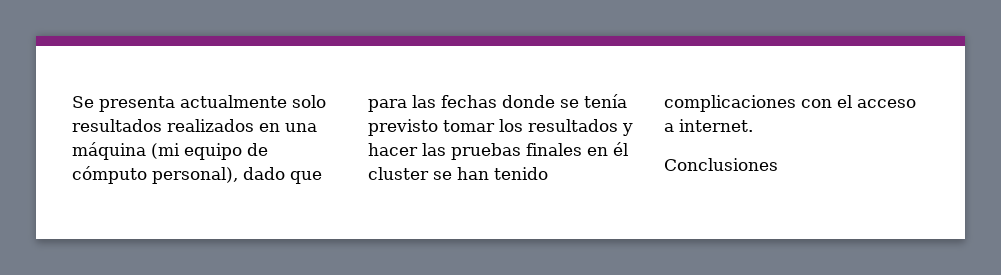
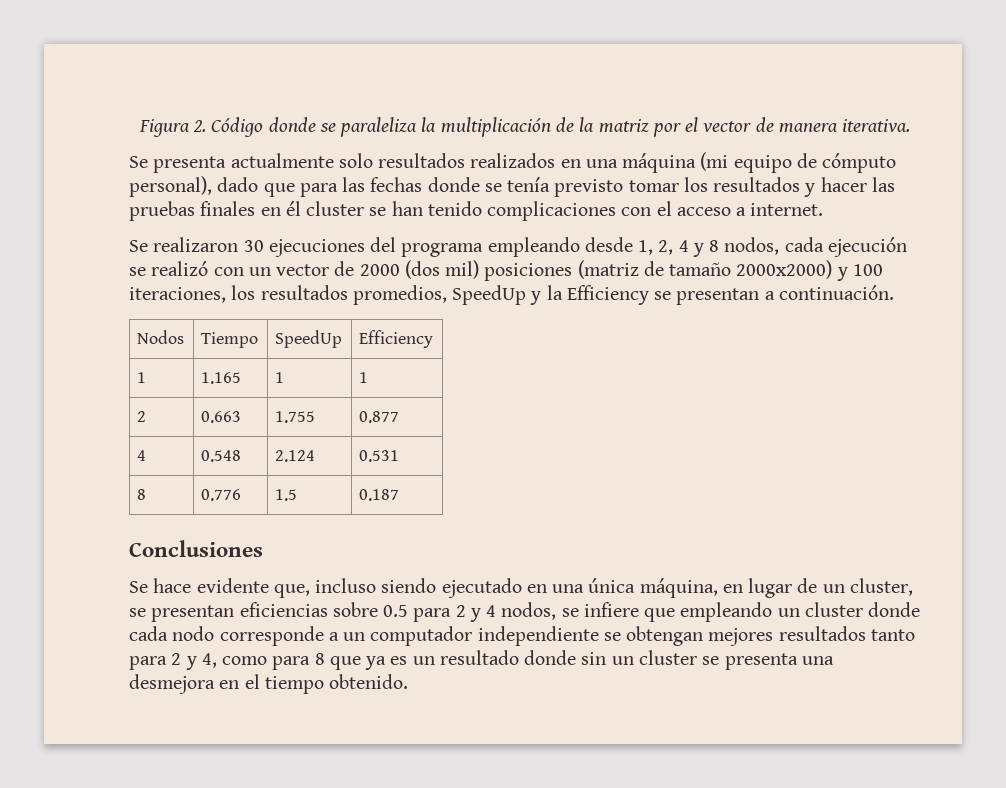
(72, 102) none -> [138,117,911,137] Figura 2. Código donde se paraleliza la multiplicación de la matriz por el vector de manera iterativa. //
[664,158,778,171] Conclusiones -> [129,237,907,257] [129,260,883,281] [129,285,894,305] [137,330,185,344] [201,332,259,348] [275,330,343,348] [359,330,434,348] [137,372,147,383] [201,372,242,384] [275,372,285,383] [359,372,369,383] [137,411,147,422] [201,411,242,423] [275,411,316,423] [359,411,400,423] [137,450,147,461] [201,450,242,462] [275,450,316,462] [359,450,400,462] [137,489,147,500] [201,489,242,501] [275,489,298,501] [359,489,400,501] [129,540,263,557] [129,578,913,598] [129,602,921,622] [129,626,915,646] [129,650,834,670] [129,674,409,694] Se realizaron 30 ejecuciones del programa empleando desde 1, 2, 4 y 8 nodos, cada ejecución se realizó con un vector de 2000 (dos mil) posiciones (matriz de tamaño 2000x2000) y 100 iteraciones, los resultados promedios, SpeedUp y la Efficiency se presentan a continuación. // Nodos | Tiempo | SpeedUp | Efficiency // 1 | 1.165 | 1 | 1 // 2 | 0.663 | 1.755 | 0.877 // 4 | 0.548 | 2.124 | 0.531 // 8 | 0.776 | 1.5 | 0.187 // Conclusiones // Se hace evidente que, incluso siendo ejecutado en una única máquina, en lugar de un cluster, se presentan eficiencias sobre 0.5 para 2 y 4 nodos, se infiere que empleando un cluster donde cada nodo corresponde a un computador independiente se obtengan mejores resultados tanto para 2 y 4, como para 8 que ya es un resultado donde sin un cluster se presenta una desmejora en el tiempo obtenido.

